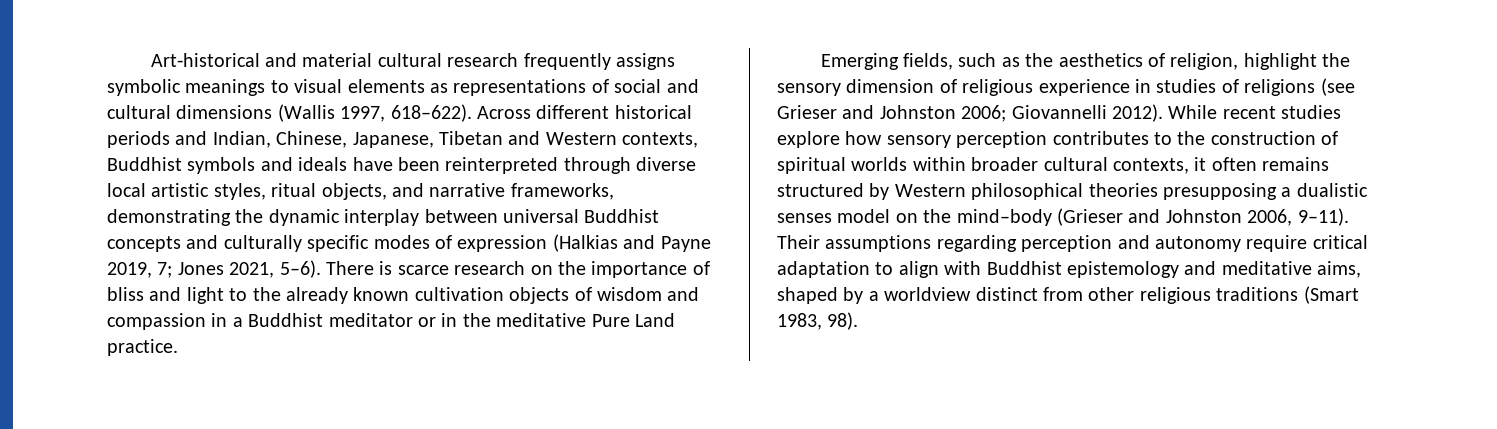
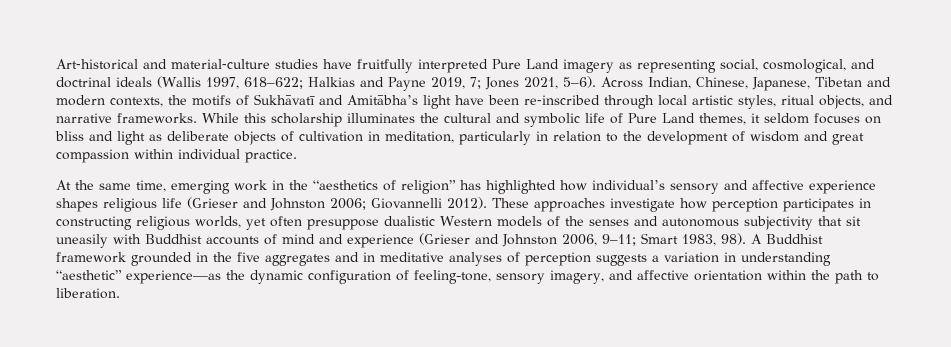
[302,53,675,70] [107,79,699,96] [107,104,692,122] [107,131,208,148] material cultural research frequently assigns symbolic meanings to visual elements as representations of social and cultural dimensions (Wallis 1997, 618–622). Across different historical periods and -> [171,59,875,73] [56,76,643,91] material‑culture studies have fruitfully interpreted Pure Land imagery as representing social, cosmological, and doctrinal ideals (Wallis 1997, 618–622; Halkias and Payne 2019, 7; Jones 2021, 5–6). Across
[545,132,699,148] [107,157,697,174] Western contexts, Buddhist symbols and ideals have been reinterpreted through diverse -> [56,94,654,109] modern contexts, the motifs of Sukhāvatī and Amitābha’s light have been re‑inscribed through
[510,183,614,200] [107,209,660,226] [107,234,711,252] [107,260,710,278] [107,287,700,304] [107,313,675,330] [107,339,178,356] [820,53,1351,70] [777,78,1355,96] [777,105,837,119] frameworks, demonstrating the dynamic interplay between universal Buddhist concepts and culturally specific modes of expression (Halkias and Payne 2019, 7; Jones 2021, 5–6). There is scarce research on the importance of bliss and light to the already known cultivation objects of wisdom and compassion in a Buddhist meditator or in the meditative Pure Land practice. // Emerging fields, such as the aesthetics of religion, highlight the sensory dimension of religious experience in studies of religions (see Grieser -> [117,113,881,127] [55,131,864,145] [56,149,297,163] [56,180,876,194] [56,197,238,212] frameworks. While this scholarship illuminates the cultural and symbolic life of Pure Land themes, it seldom focuses on bliss and light as deliberate objects of cultivation in meditation, particularly in relation to the development of wisdom and great compassion within individual practice. // At the same time, emerging work in the “aesthetics of religion” has highlighted how individual’s sensory and affective experience shapes religious life (Grieser
[1168,105,1342,119] [777,131,1339,148] [777,157,1330,174] [777,183,1368,200] [777,208,1349,226] [777,235,1368,252] [777,261,1362,278] [777,286,1359,304] [777,312,859,330] While recent studies explore how sensory perception contributes to the construction of spiritual worlds within broader cultural contexts, it often remains structured by Western philosophical theories presupposing a dualistic senses model on the mind–body (Grieser and Johnston 2006, 9–11). Their assumptions regarding perception and autonomy require critical adaptation to align with Buddhist epistemology and meditative aims, shaped by a worldview distinct from other religious traditions (Smart 1983, 98). -> [492,198,871,212] [56,216,861,230] [56,233,823,248] [56,252,831,266] [56,270,879,284] [56,288,120,299] These approaches investigate how perception participates in constructing religious worlds, yet often presuppose dualistic Western models of the senses and autonomous subjectivity that sit uneasily with Buddhist accounts of mind and experience (Grieser and Johnston 2006, 9–11; Smart 1983, 98). A Buddhist framework grounded in the five aggregates and in meditative analyses of perception suggests a variation in understanding “aesthetic” experience—as the dynamic configuration of feeling-tone, sensory imagery, and affective orientation within the path to liberation.

